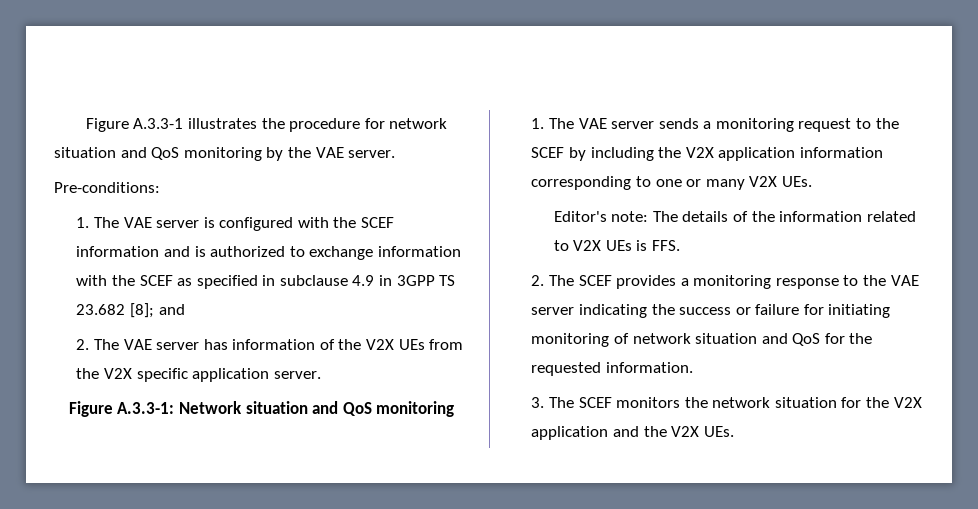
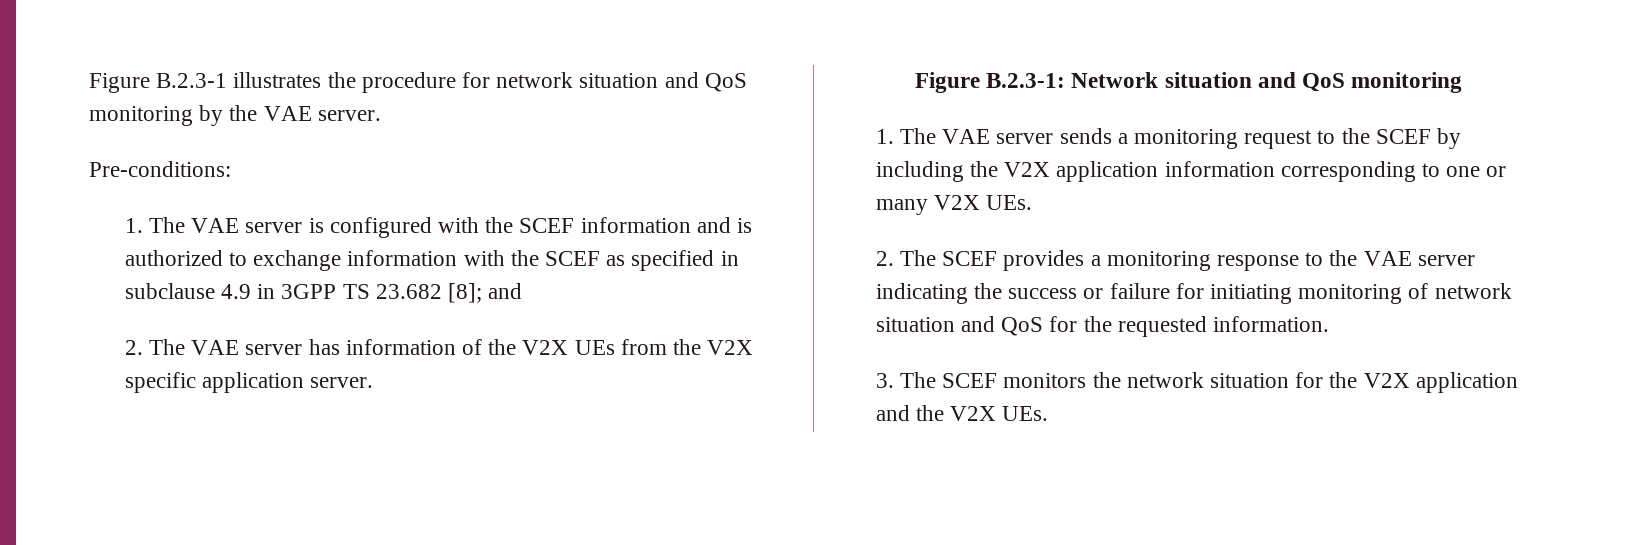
[85,118,184,132] Figure A.3.3-1 -> [89,73,228,93] Figure B.2.3-1
[117,402,175,414] A.3.3-1: -> [986,73,1066,88] B.2.3-1:
[553,211,916,222] [553,240,681,251] // Editor's note: The details of the information related to V2X UEs is FFS. -> (1033, 202) none

